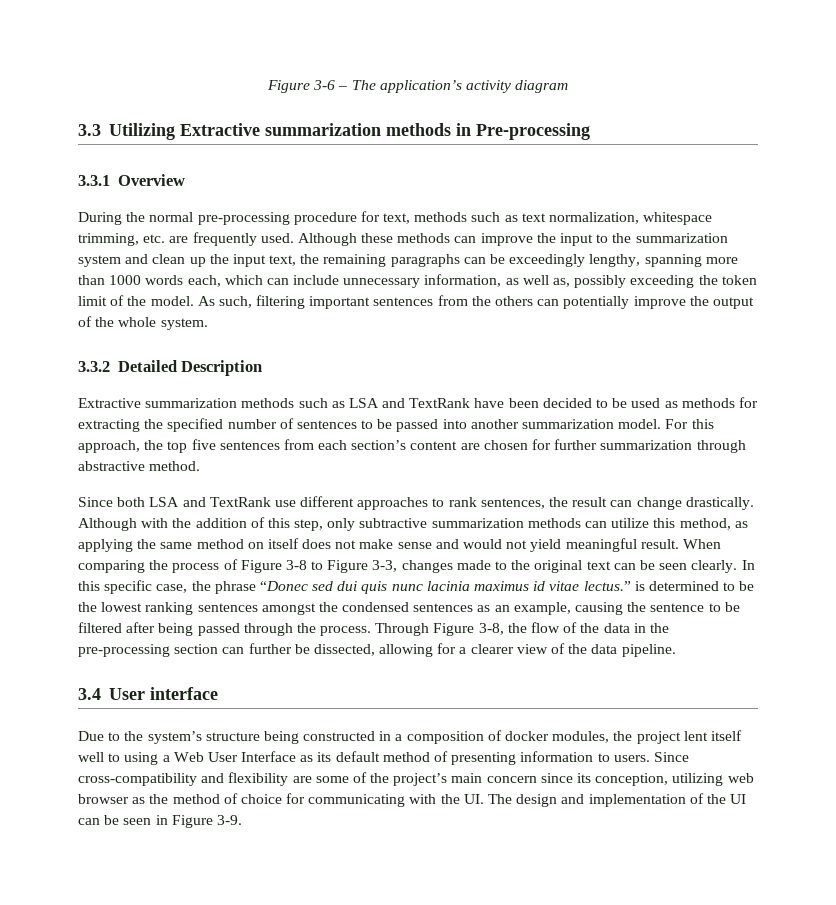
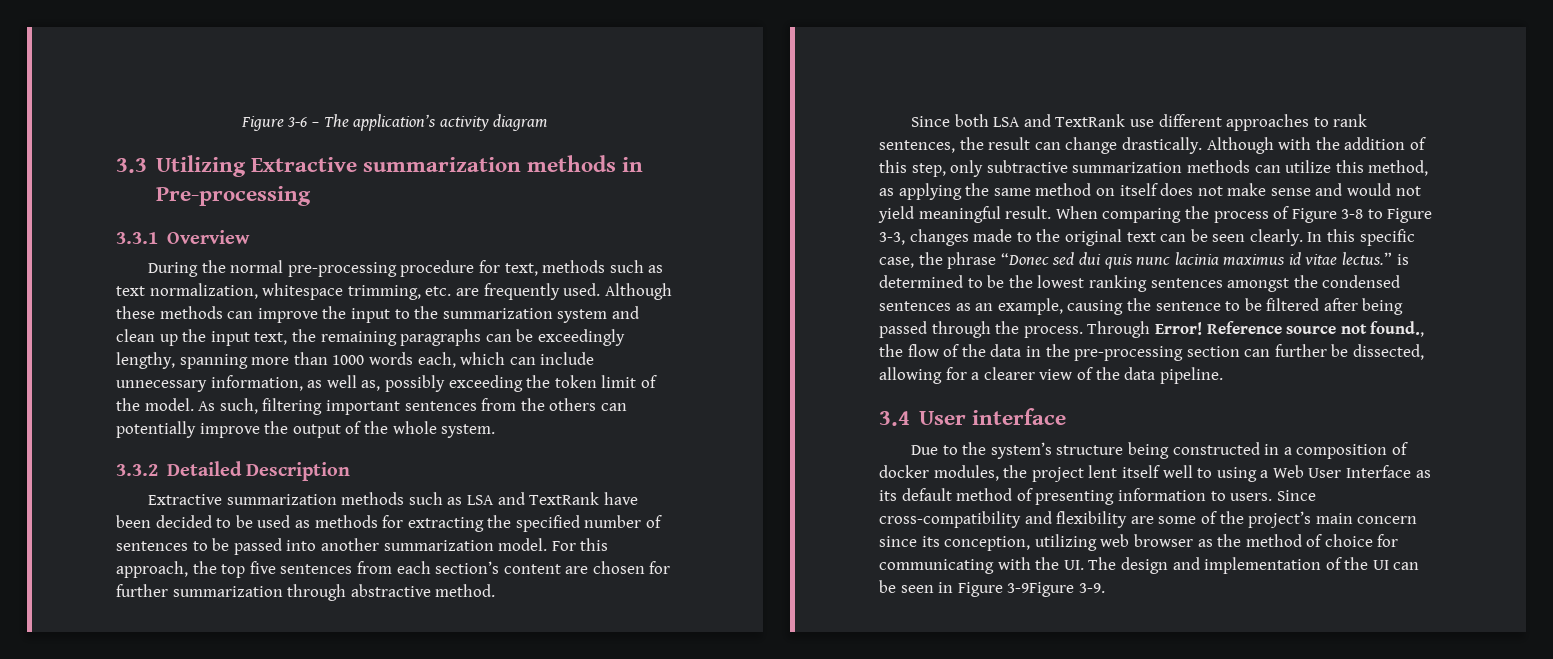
[433,623,504,636] Figure 3-8, -> [1154,321,1425,337] Error! Reference source not found.,
(213, 821) none -> [1007,582,1075,597] 3-9Figure

